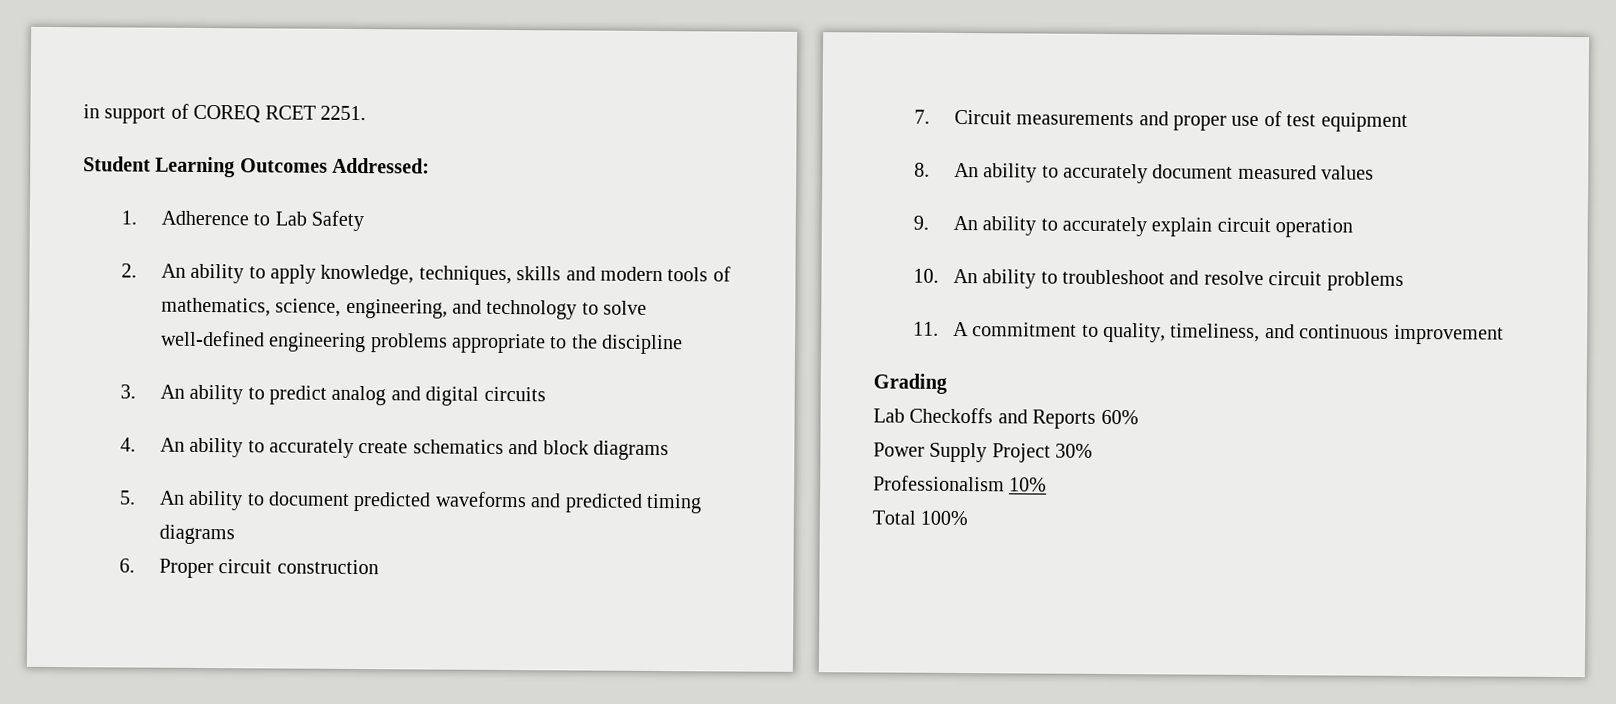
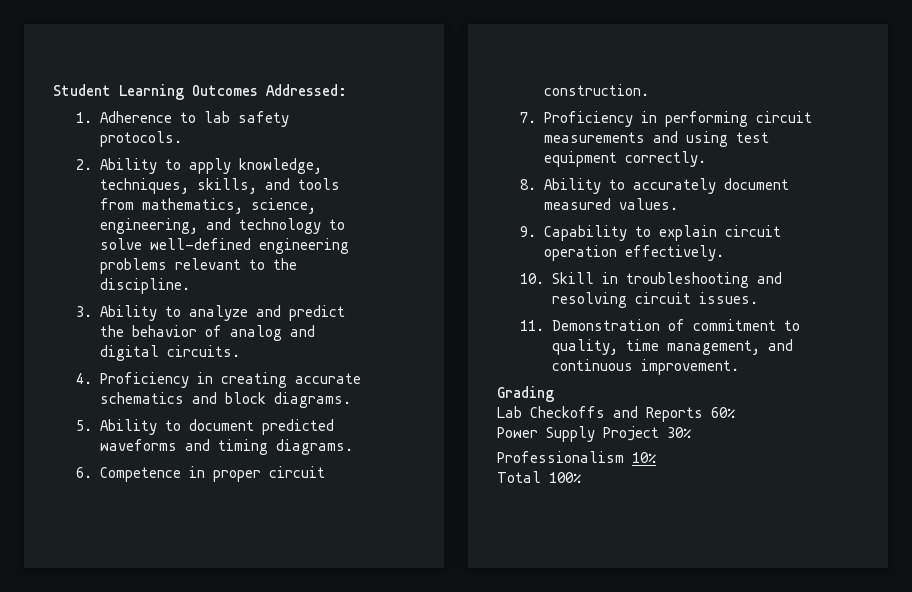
[83,103,366,124] in support of COREQ RCET 2251. // -> (53, 90) none
[274,210,365,232] Lab Safety -> [203,111,289,127] [99,131,182,147] lab safety protocols.
[160,263,245,284] An ability -> [99,158,157,174] Ability
[516,266,731,282] skills and modern tools of -> [196,178,340,194] [99,198,134,210] skills, and tools from
[451,333,547,354] appropriate -> [174,258,241,270] relevant
[601,334,684,355] discipline -> [99,278,190,294] discipline.
[159,384,328,405] An ability to predict -> [99,305,345,321] [99,325,222,337] Ability to analyze and predict the behavior of
[483,386,546,402] circuits -> [166,345,240,357] circuits.
[159,437,409,458] An ability to accurately create -> [99,372,361,388] Proficiency in creating accurate
[593,440,670,461] diagrams -> [273,392,351,408] diagrams.
[158,490,244,511] An ability -> [99,419,157,435] Ability
[564,493,703,514] [158,524,235,545] [119,558,379,579] [914,109,1282,131] predicted timing diagrams // 6. Proper circuit construction // 7. Circuit measurements and proper use of -> [217,439,353,455] [76,466,325,482] [543,84,649,96] [520,111,812,127] [543,131,728,147] timing diagrams. // 6. Competence in proper circuit construction. // 7. Proficiency in performing circuit measurements and using
(1408, 122) none -> [624,151,706,167] correctly.
[953,162,1038,183] An ability -> [543,178,601,194] Ability
[1321,165,1375,180] values -> [618,198,678,210] values.
[952,215,1148,237] An ability to accurately -> [543,225,651,241] Capability to
(1354, 228) none -> [624,245,724,261] effectively.
[952,268,1404,291] An ability to troubleshoot and resolve circuit problems -> [551,272,782,288] [551,292,758,308] Skill in troubleshooting and resolving circuit issues.
[952,321,969,337] A -> [551,319,685,331] Demonstration of
[1170,323,1261,342] timeliness, -> [625,339,760,355] time management,
[1393,324,1504,345] improvement -> [640,359,739,375] improvement.

